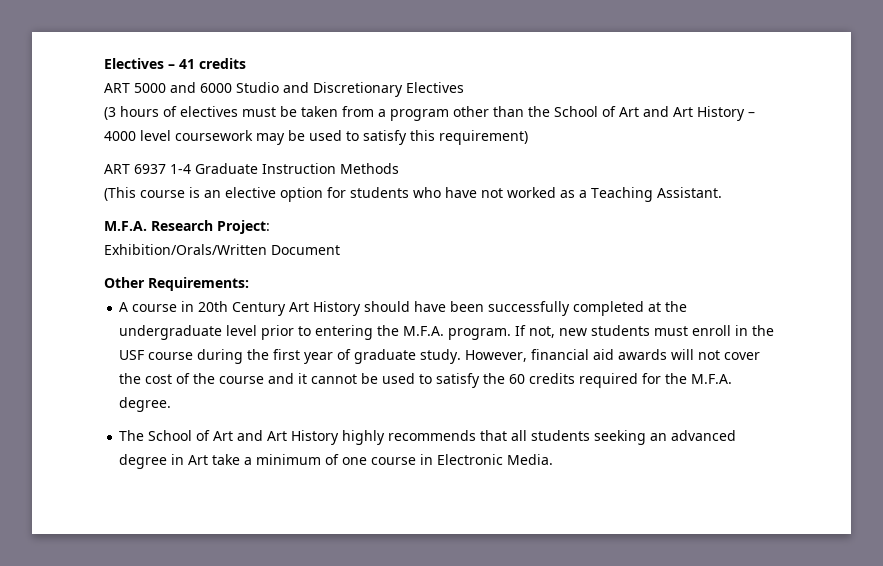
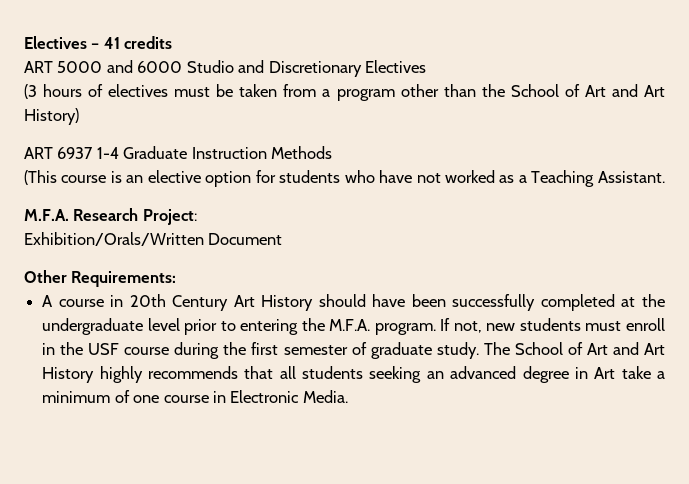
[697,106,755,121] [104,130,528,145] History – 4000 level coursework may be used to satisfy this requirement) -> [24,108,79,125] History)
[304,352,334,364] year -> [283,345,348,355] semester
[465,349,761,362] [119,373,733,388] [119,397,172,412] However, financial aid awards will not cover the cost of the course and it cannot be used to satisfy the 60 credits required for the M.F.A. degree. // -> (479, 350) none

